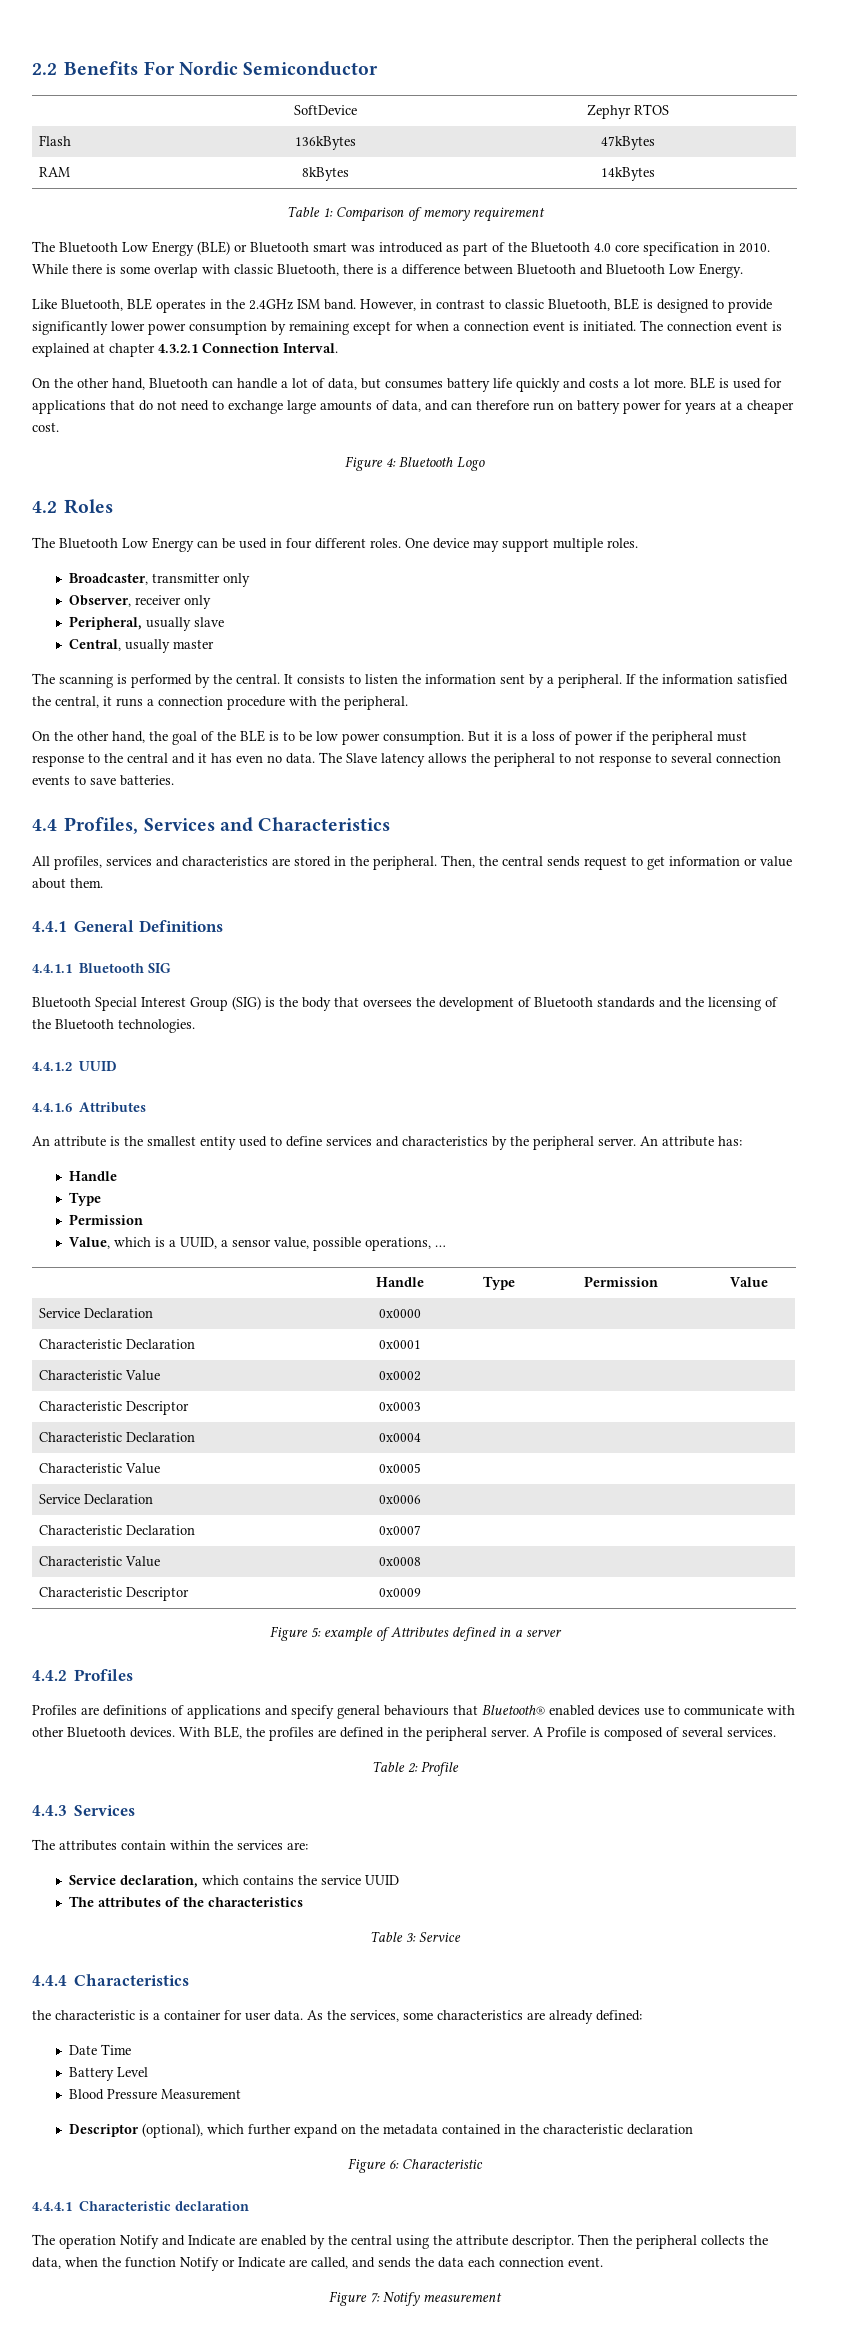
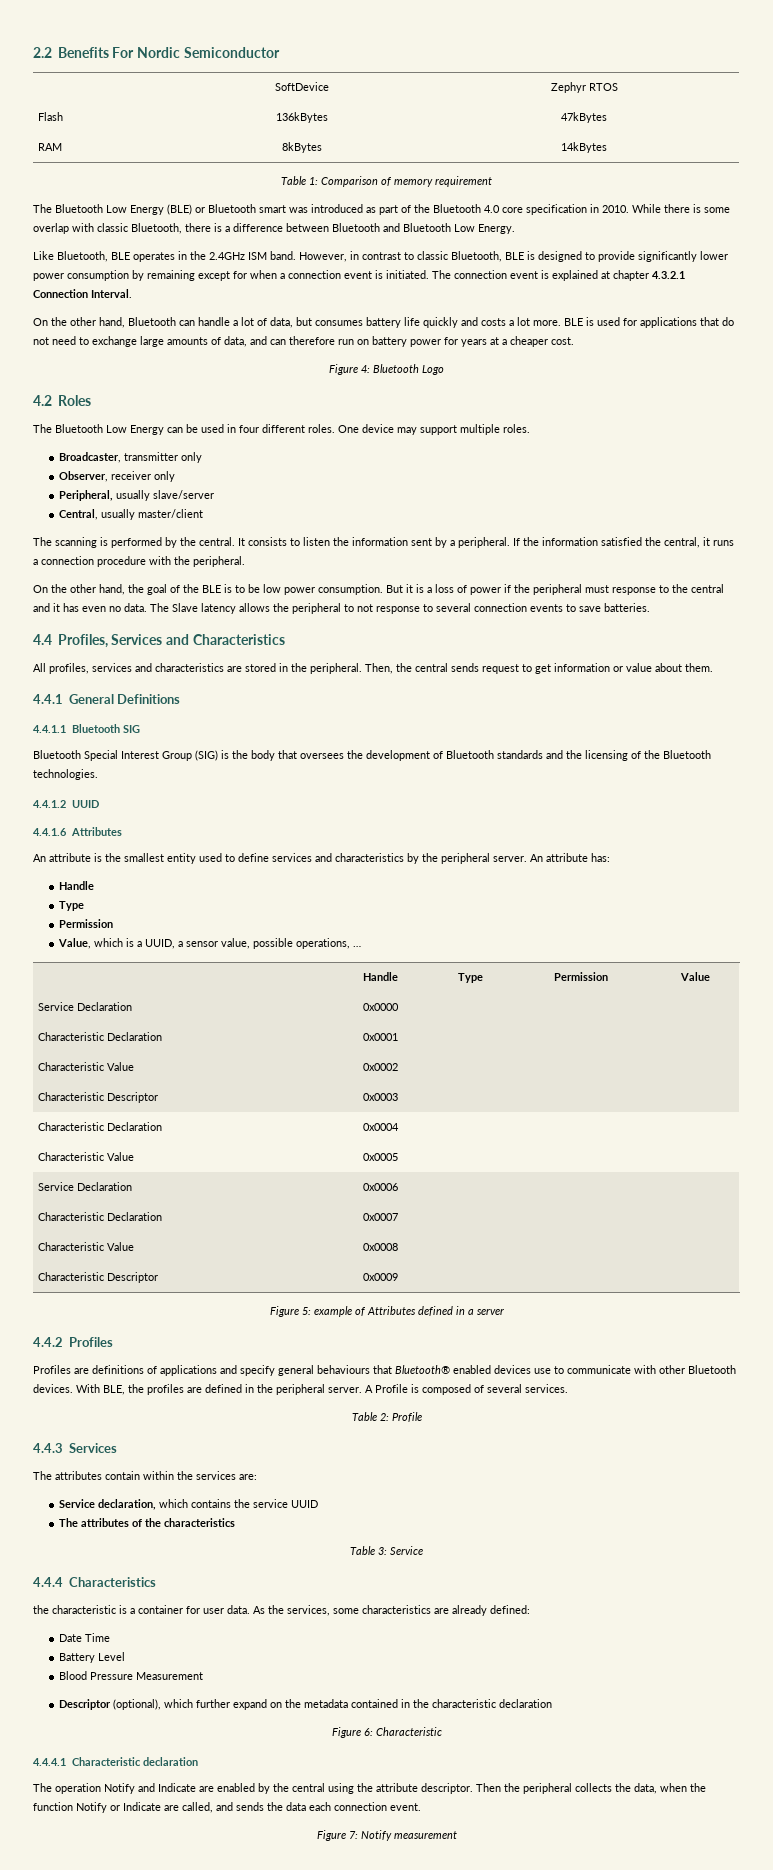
[194,617,225,627] slave -> [152,490,214,499] slave/server
[173,639,215,649] master -> [137,509,203,518] master/client

